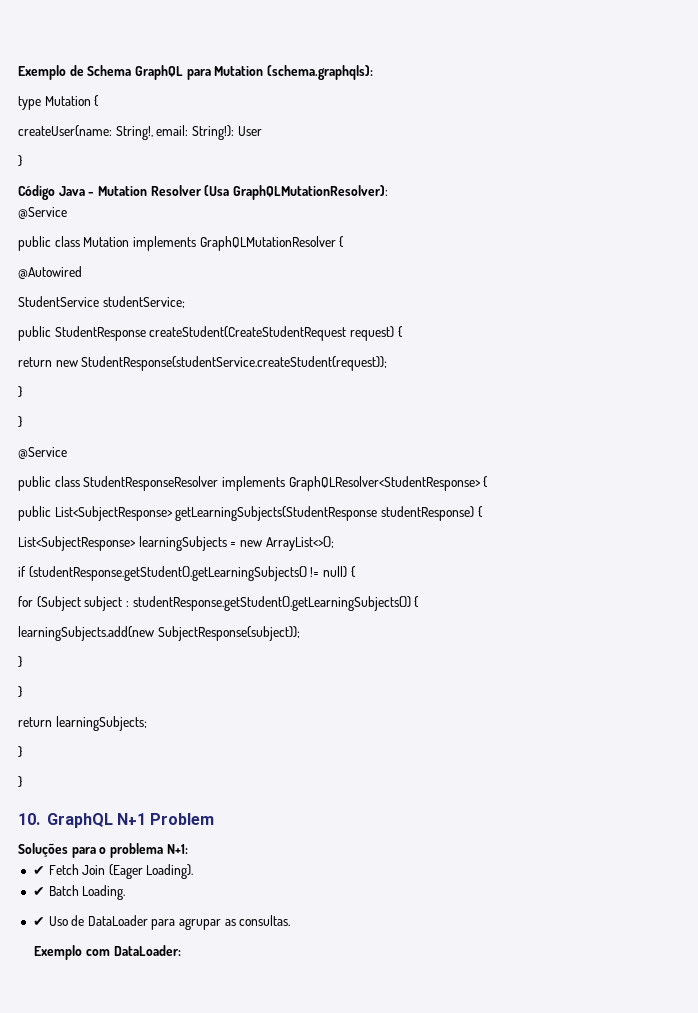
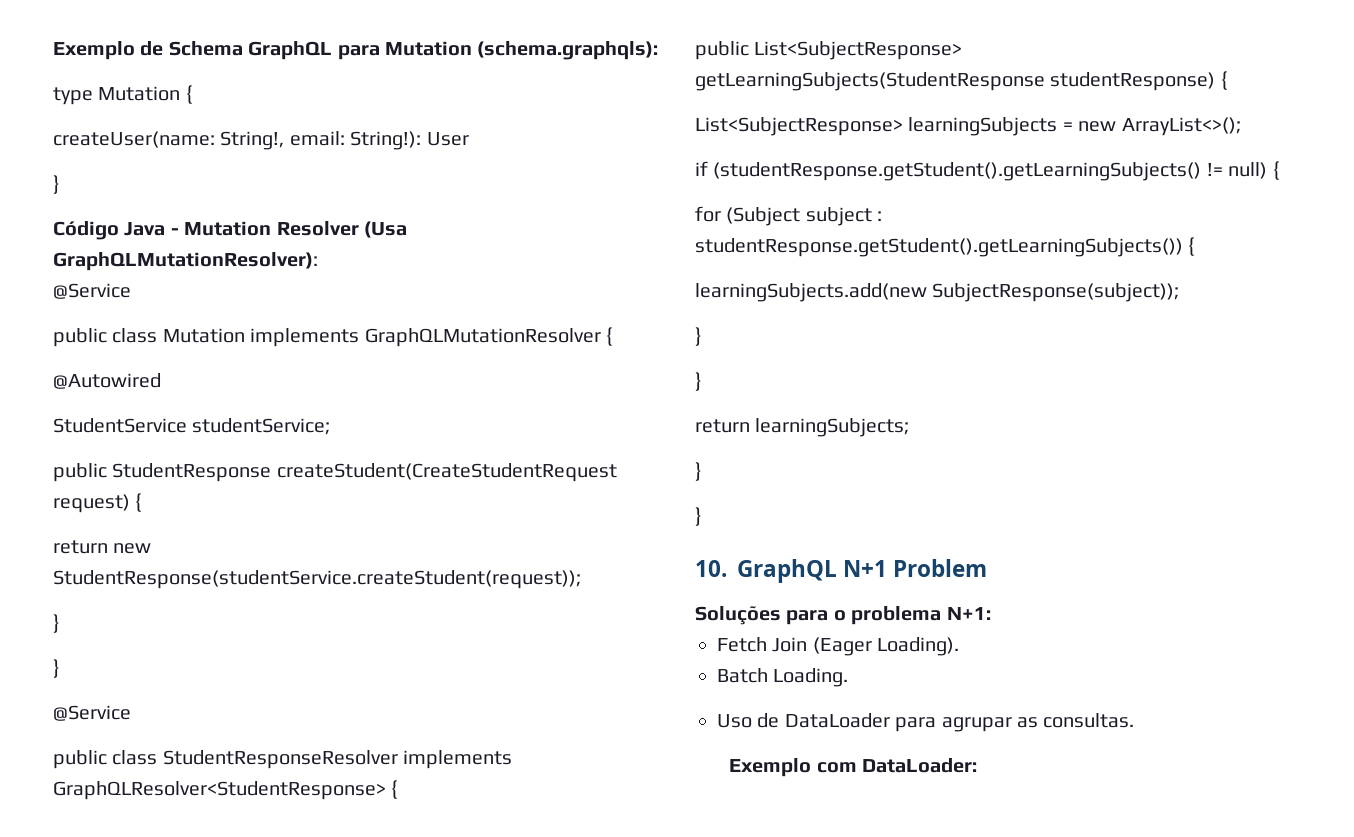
[32,866,45,875] ✔ -> (991, 613) none
[32,887,45,896] ✔ -> (960, 646) none
[32,917,45,926] ✔ -> (849, 677) none

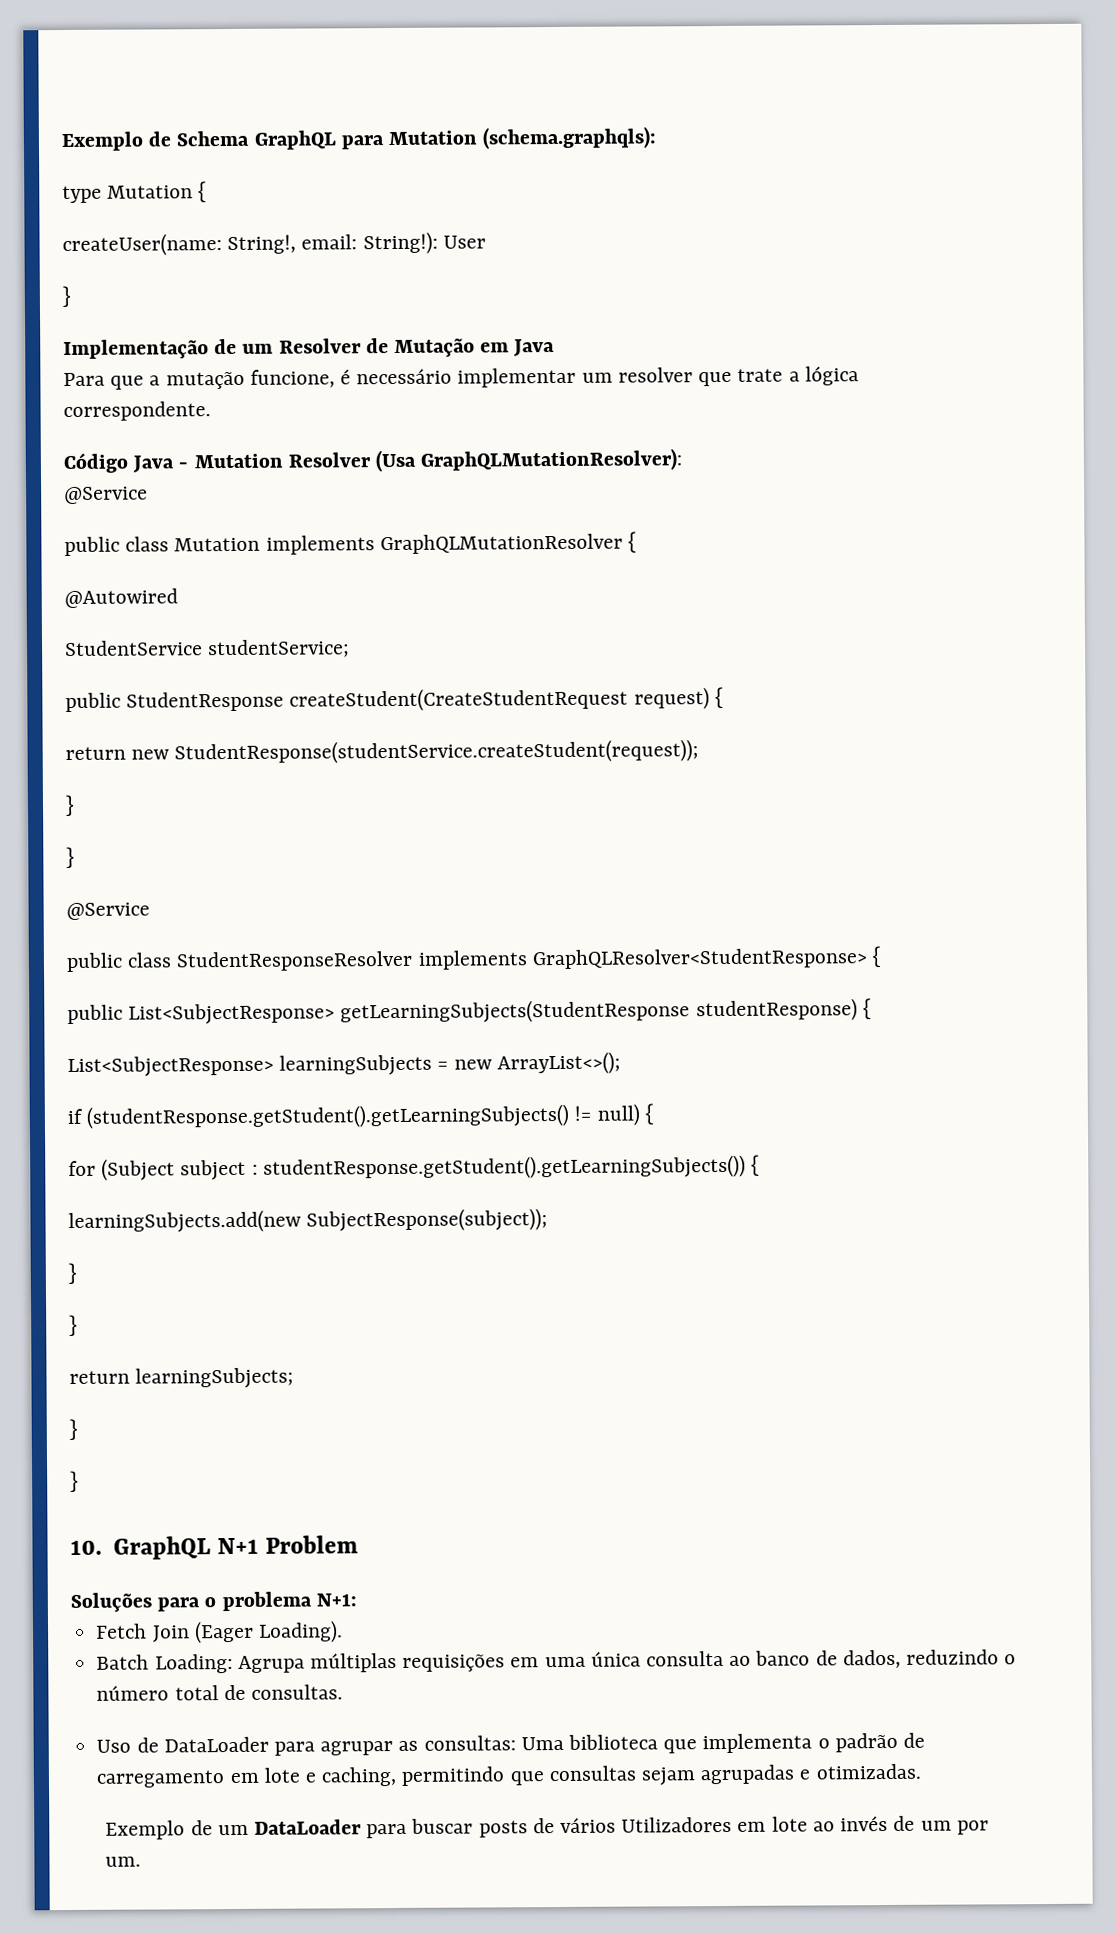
(60, 184) none -> [63,338,556,360] [63,366,859,390] [63,401,211,422] // Implementação de um Resolver de Mutação em Java // Para que a mutação funcione, é necessário implementar um resolver que trate a lógica correspondente.
[773,668,849,687] Loading. -> [154,1649,1017,1674] [96,1684,343,1701] Loading: Agrupa múltiplas requisições em uma única consulta ao banco de dados, reduzindo o número total de consultas.
[1043,713,1135,728] [729,758,978,777] consultas. // Exemplo com DataLoader: -> [423,1732,926,1754] [96,1763,921,1788] [105,1815,989,1840] [105,1856,142,1867] consultas: Uma biblioteca que implementa o padrão de carregamento em lote e caching, permitindo que consultas sejam agrupadas e otimizadas. // Exemplo de um DataLoader para buscar posts de vários Utilizadores em lote ao invés de um por um.

